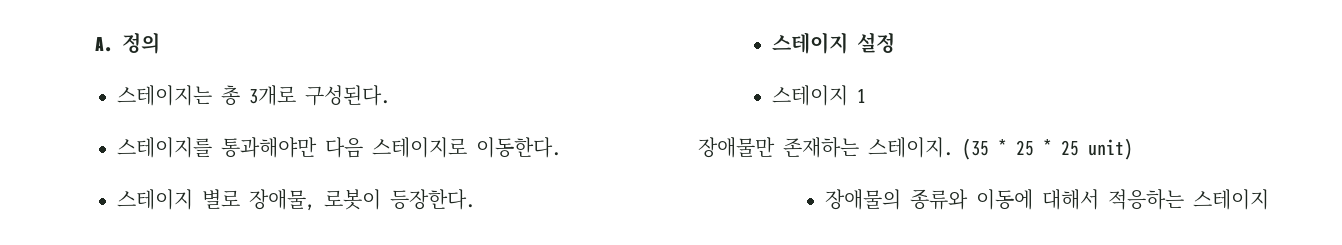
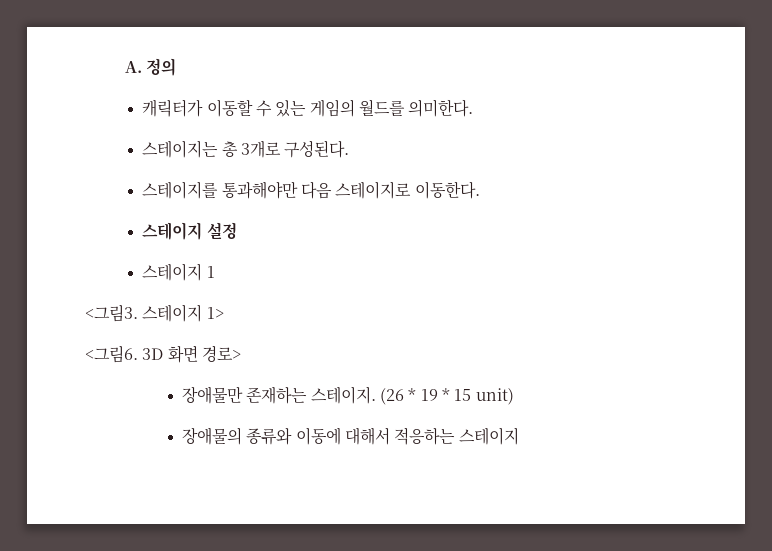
(161, 43) none -> [142,99,474,117] // 캐릭터가 이동할 수 있는 게임의 월드를 의미한다.
[117,189,476,211] // 스테이지 별로 장애물, 로봇이 등장한다. -> (480, 190) none
[698,137,1079,160] 장애물만 존재하는 스테이지. (35 * 25 * 25 -> [85,304,224,322] [85,345,241,363] [182,386,472,405] <그림3. 스테이지 1> // <그림6. 3D 화면 경로> // 장애물만 존재하는 스테이지. (26 * 19 * 15

